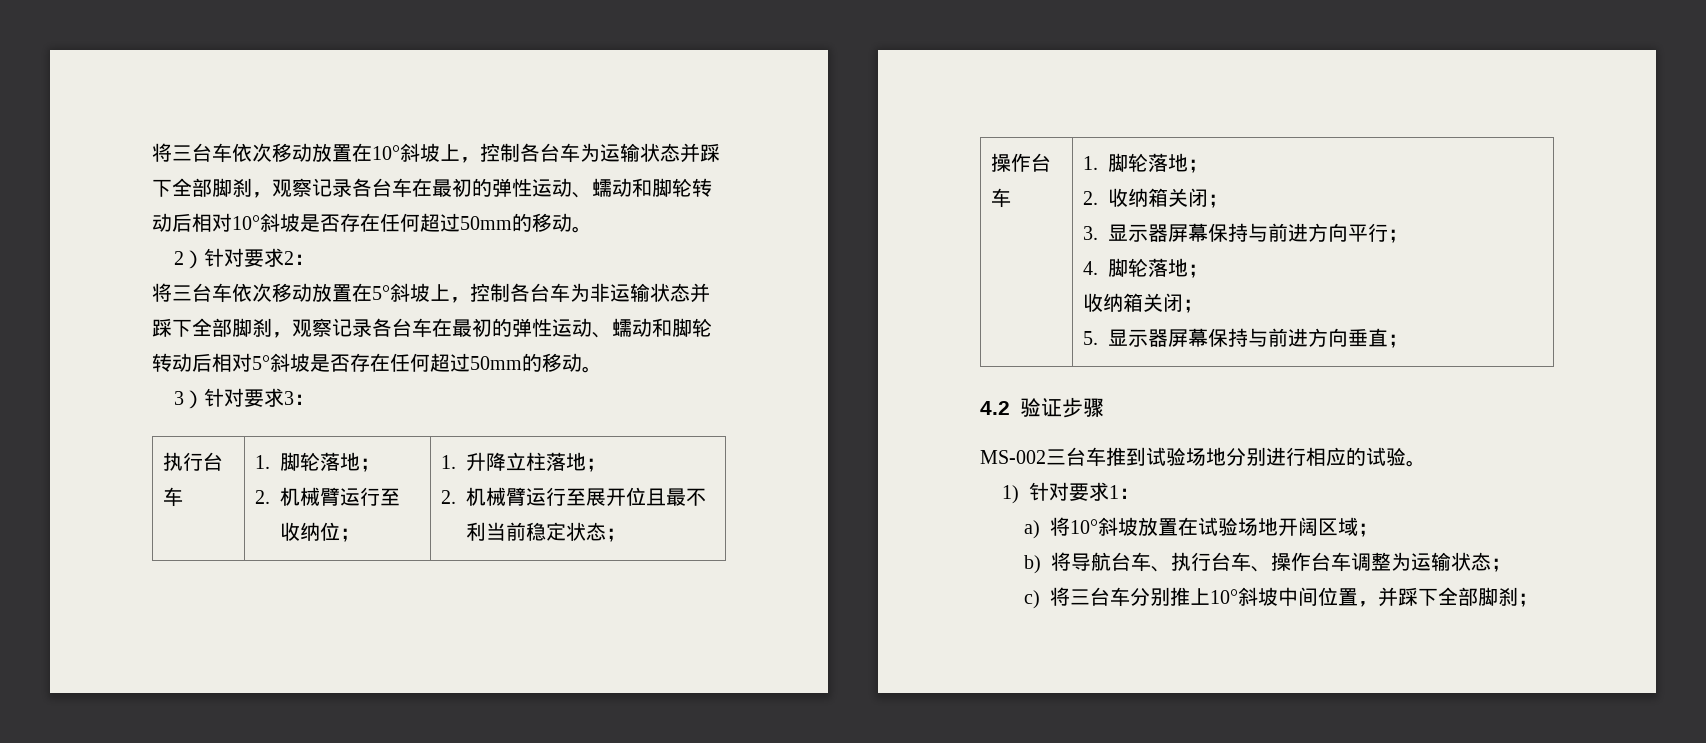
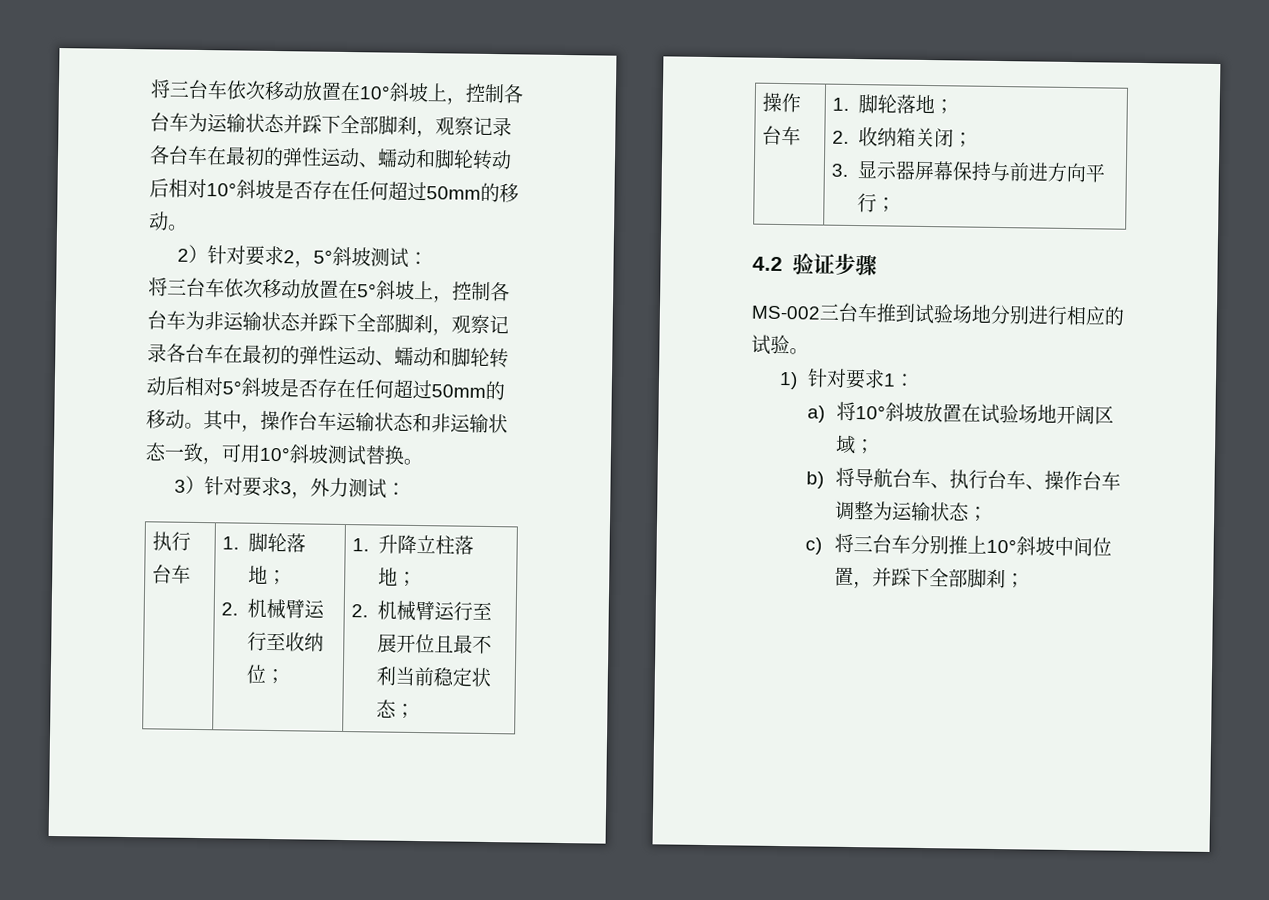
(295, 258) none -> [293,246,409,268] ，5°斜坡测试
(602, 369) none -> [203,410,508,434] [145,442,423,466] 其中，操作台车运输状态和非运输状态一致，可用10°斜坡测试替换。
(295, 398) none -> [290,477,387,499] ，外力测试
[1083,258,1209,278] [1083,293,1204,313] [1083,328,1409,348] // 4.脚轮落地； // 收纳箱关闭； // 5.显示器屏幕保持与前进方向垂直； -> (896, 205) none

